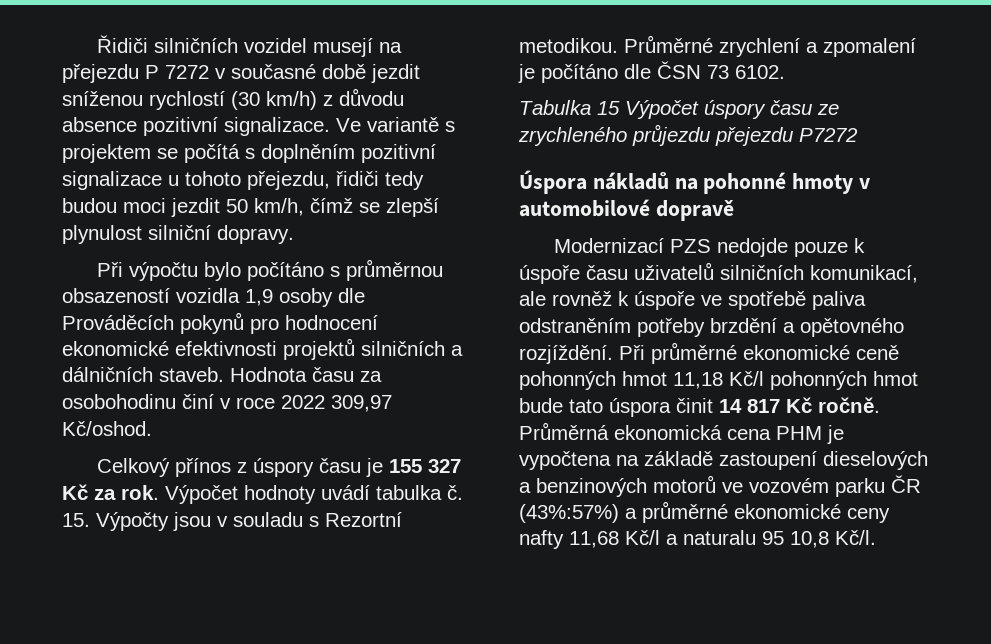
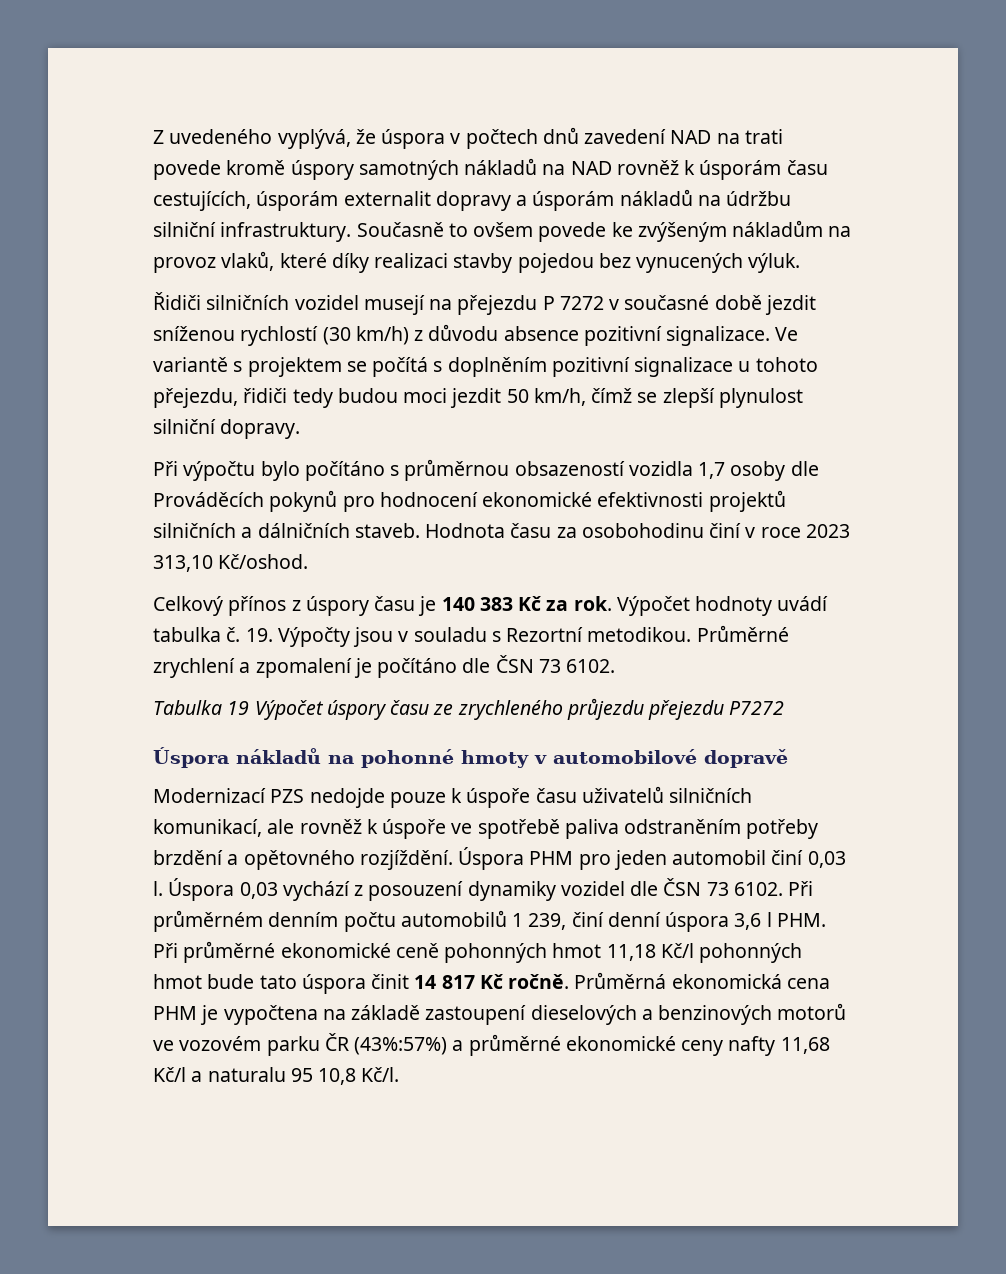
(97, 44) none -> [153,127,783,149] [153,158,828,180] [153,189,792,211] [153,220,852,242] [153,251,801,273] Z uvedeného vyplývá, že úspora v počtech dnů zavedení NAD na trati povede kromě úspory samotných nákladů na NAD rovněž k úsporám času cestujících, úsporám externalit dopravy a úsporám nákladů na údržbu silniční infrastruktury. Současně to ovšem povede ke zvýšeným nákladům na provoz vlaků, které díky realizaci stavby pojedou bez vynucených výluk. //
[245,289,273,306] 1,9 -> [698,462,726,479] 1,7
[281,395,392,412] 2022 309,97 -> [805,524,850,538] [153,555,213,572] 2023 313,10
[389,459,462,473] 155 327 -> [441,597,513,611] 140 383
[62,513,90,527] 15. -> [245,628,273,642] 19.
[597,101,620,115] 15 -> [227,701,250,715] 19
(613, 354) none -> [458,847,846,870] [153,878,814,901] [153,910,826,932] Úspora PHM pro jeden automobil činí 0,03 l. Úspora 0,03 vychází z posouzení dynamiky vozidel dle ČSN 73 6102. Při průměrném denním počtu automobilů 1 239, činí denní úspora 3,6 l PHM.

